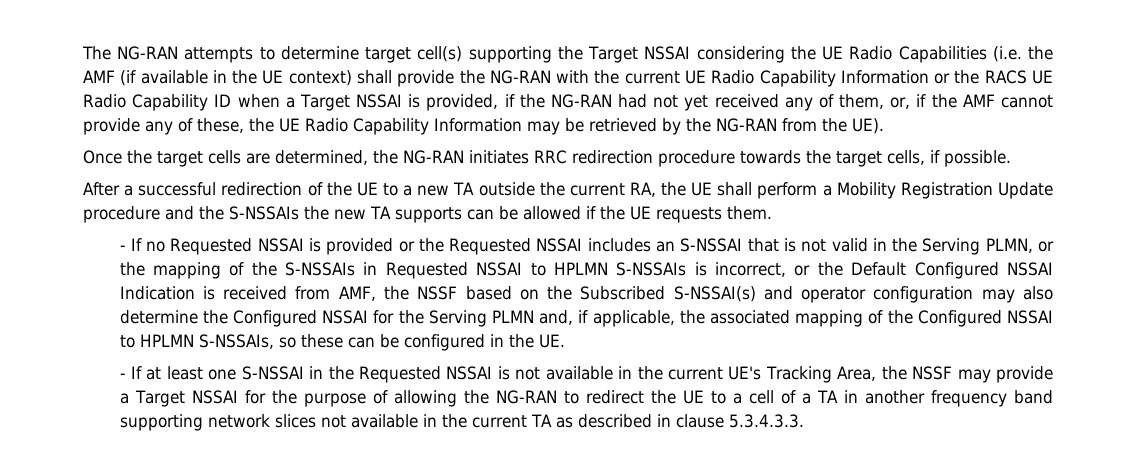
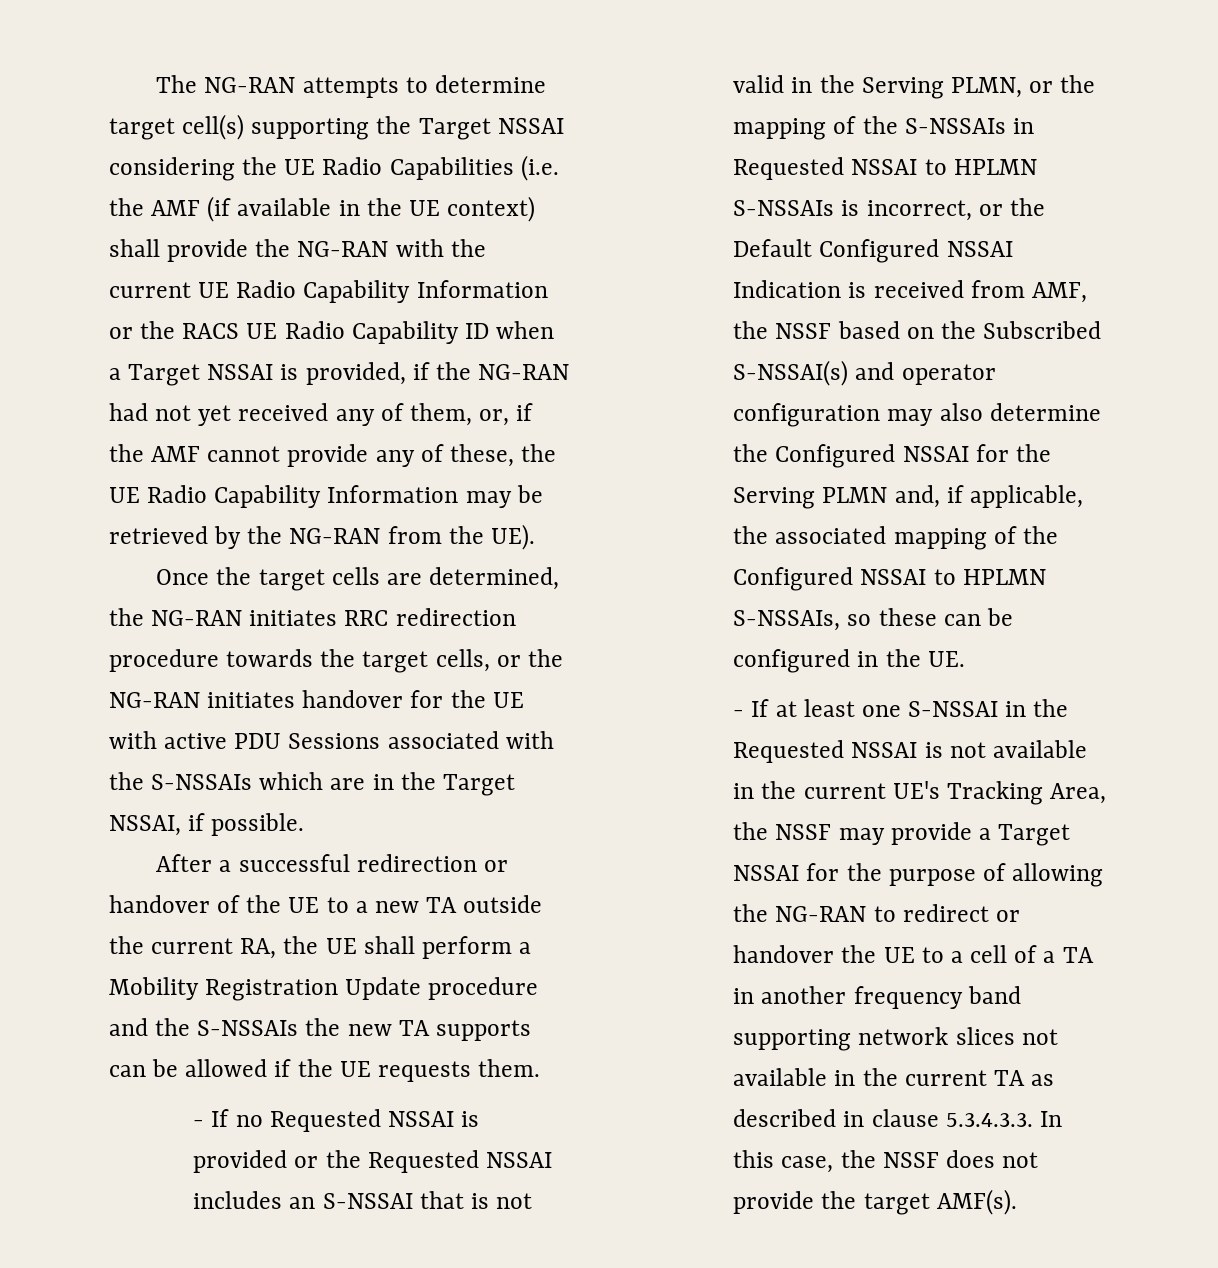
(925, 157) none -> [496,649,563,667] [109,690,524,708] [109,731,554,749] [109,772,515,796] [109,815,181,836] or the NG-RAN initiates handover for the UE with active PDU Sessions associated with the S-NSSAIs which are in the Target NSSAI,
(303, 189) none -> [483,860,508,872] [109,895,210,913] or handover
(644, 397) none -> [995,910,1020,922] [733,945,835,963] or handover
(804, 421) none -> [1039,1111,1062,1127] [733,1150,1039,1173] [733,1189,1017,1215] In this case, the NSSF does not provide the target AMF(s).

